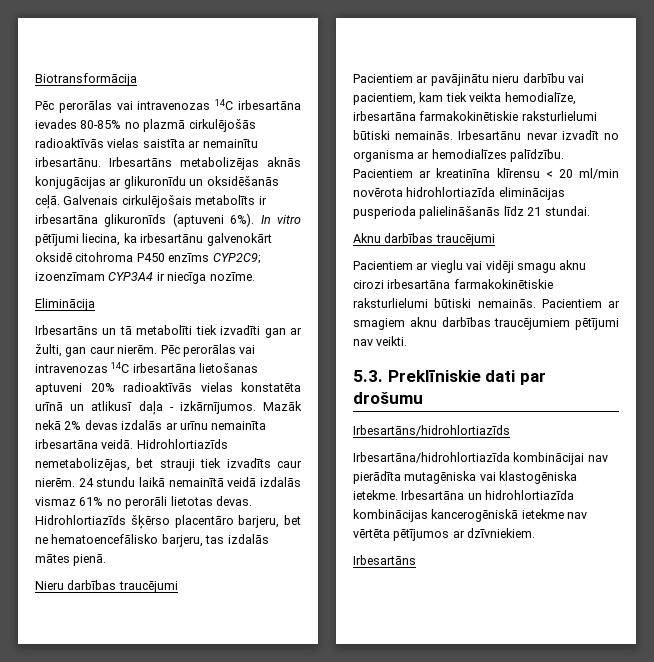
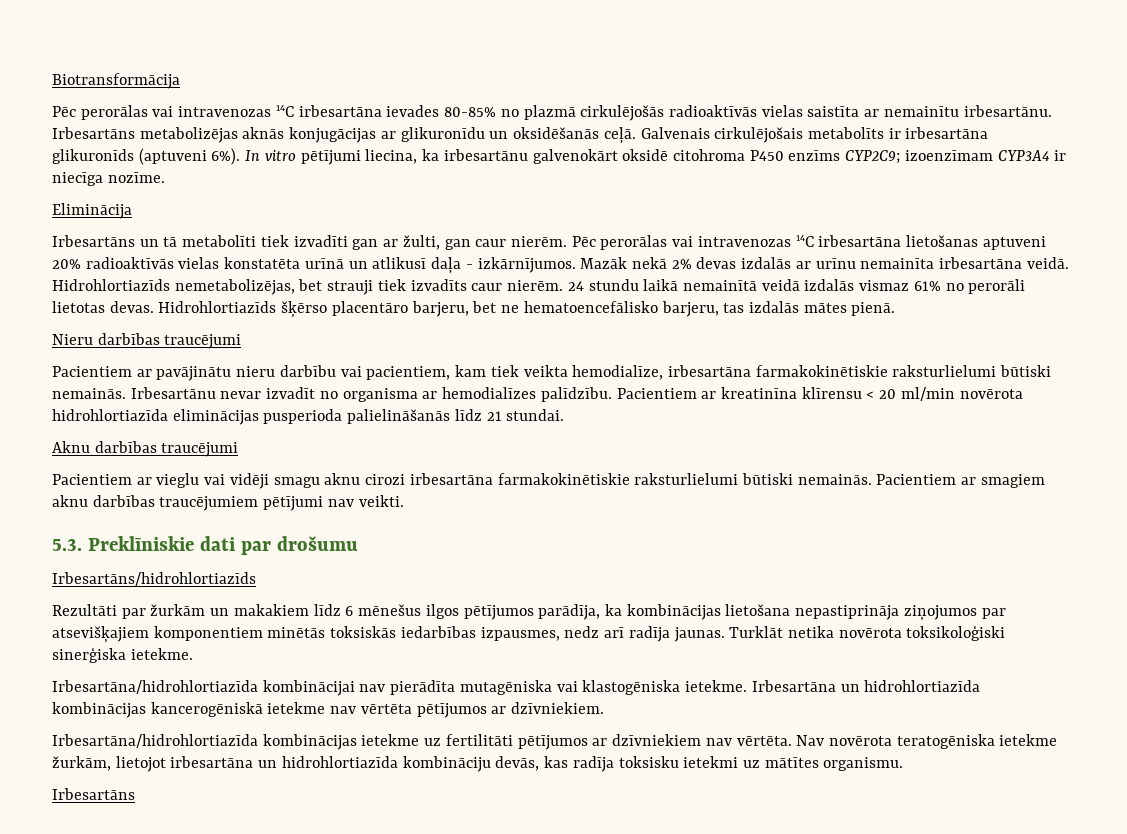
(510, 430) none -> [52,604,1006,621] [52,625,1006,643] [52,647,193,663] // Rezultāti par žurkām un makakiem līdz 6 mēnešus ilgos pētījumos parādīja, ka kombinācijas lietošana nepastiprināja ziņojumos par atsevišķajiem komponentiem minētās toksiskās iedarbības izpausmes, nedz arī radīja jaunas. Turklāt netika novērota toksikoloģiski sinerģiska ietekme.
(536, 533) none -> [52,734,1058,750] [52,756,904,772] // Irbesartāna/hidrohlortiazīda kombinācijas ietekme uz fertilitāti pētījumos ar dzīvniekiem nav vērtēta. Nav novērota teratogēniska ietekme žurkām, lietojot irbesartāna un hidrohlortiazīda kombināciju devās, kas radīja toksisku ietekmi uz mātītes organismu.

